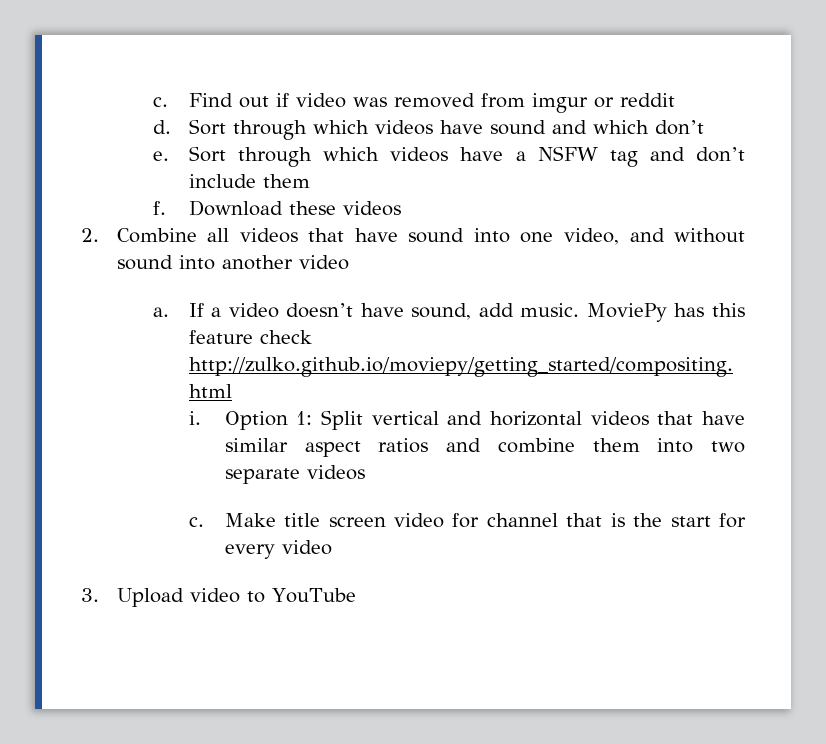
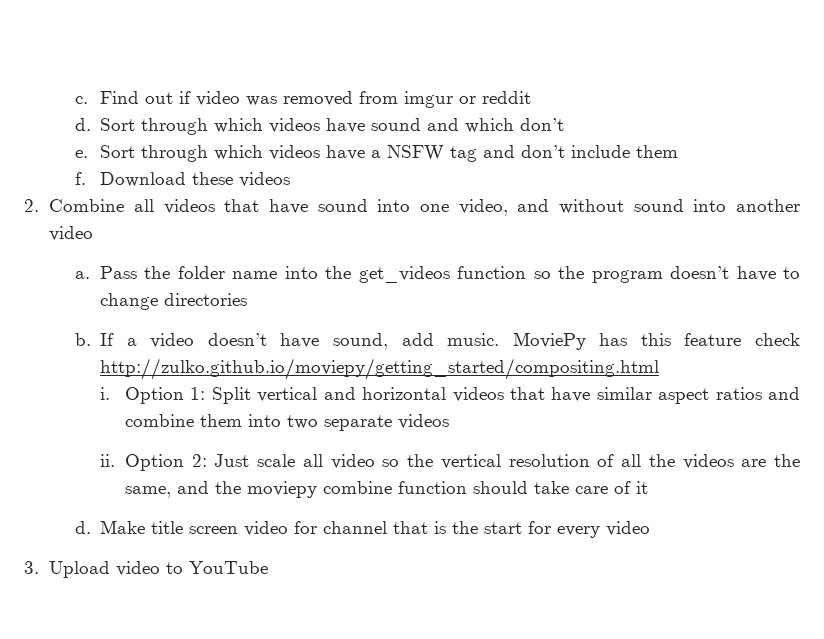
(169, 312) none -> [99,266,800,283] [99,293,247,310] [74,333,91,346] Pass the folder name into the get_videos function so the program doesn’t have to change directories // b.
[188,517,204,527] c. -> [99,454,801,471] [125,481,649,498] [74,521,91,534] ii. Option 2: Just scale all video so the vertical resolution of all the videos are the same, and the moviepy combine function should take care of it // d.

